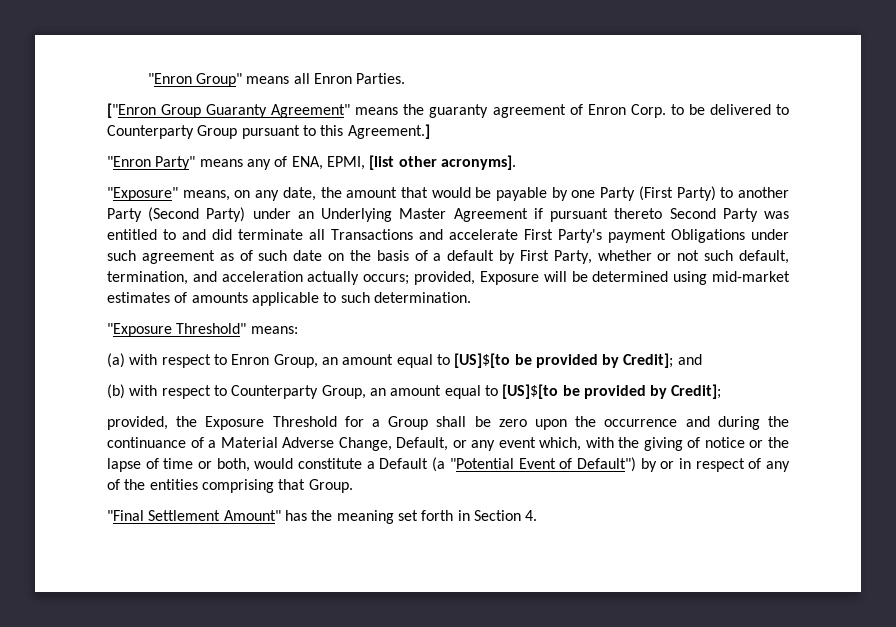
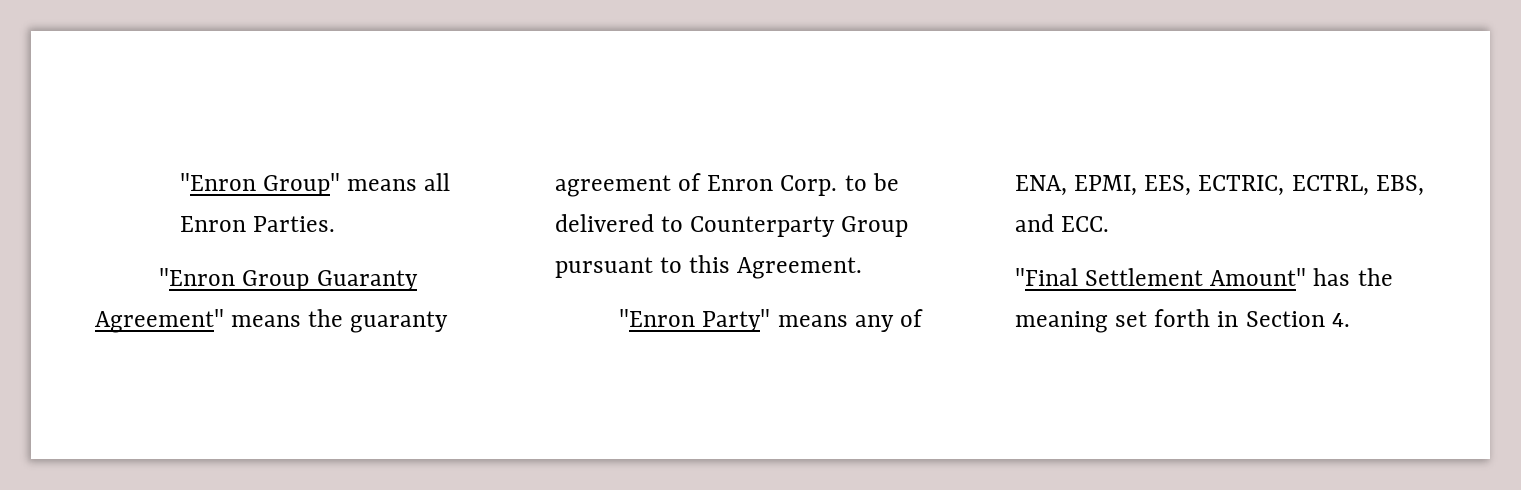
[107,103,156,118] ["Enron -> [159,268,236,286] "Enron
[347,124,430,139] Agreement.] -> [737,257,863,279] Agreement.
[369,155,516,170] [107,186,789,201] [107,207,790,222] [107,229,789,243] [107,250,790,264] [107,271,790,285] [107,292,471,306] [107,323,298,337] [107,353,702,368] [107,384,722,399] [107,416,789,430] [107,437,789,451] [107,457,791,472] [107,479,353,493] [list other acronyms]. // "Exposure" means, on any date, the amount that would be payable by one Party (First Party) to another Party (Second Party) under an Underlying Master Agreement if pursuant thereto Second Party was entitled to and did terminate all Transactions and accelerate First Party's payment Obligations under such agreement as of such date on the basis of a default by First Party, whether or not such default, termination, and acceleration actually occurs; provided, Exposure will be determined using mid-market estimates of amounts applicable to such determination. // "Exposure Threshold" means: // (a) with respect to Enron Group, an amount equal to [US]$[to be provided by Credit]; and // (b) with respect to Counterparty Group, an amount equal to [US]$[to be provided by Credit]; // provided, the Exposure Threshold for a Group shall be zero upon the occurrence and during the continuance of a Material Adverse Change, Default, or any event which, with the giving of notice or the lapse of time or both, would constitute a Default (a "Potential Event of Default") by or in respect of any of the entities comprising that Group. -> [1144,175,1424,196] [1015,214,1110,232] EES, ECTRIC, ECTRL, EBS, and ECC.

